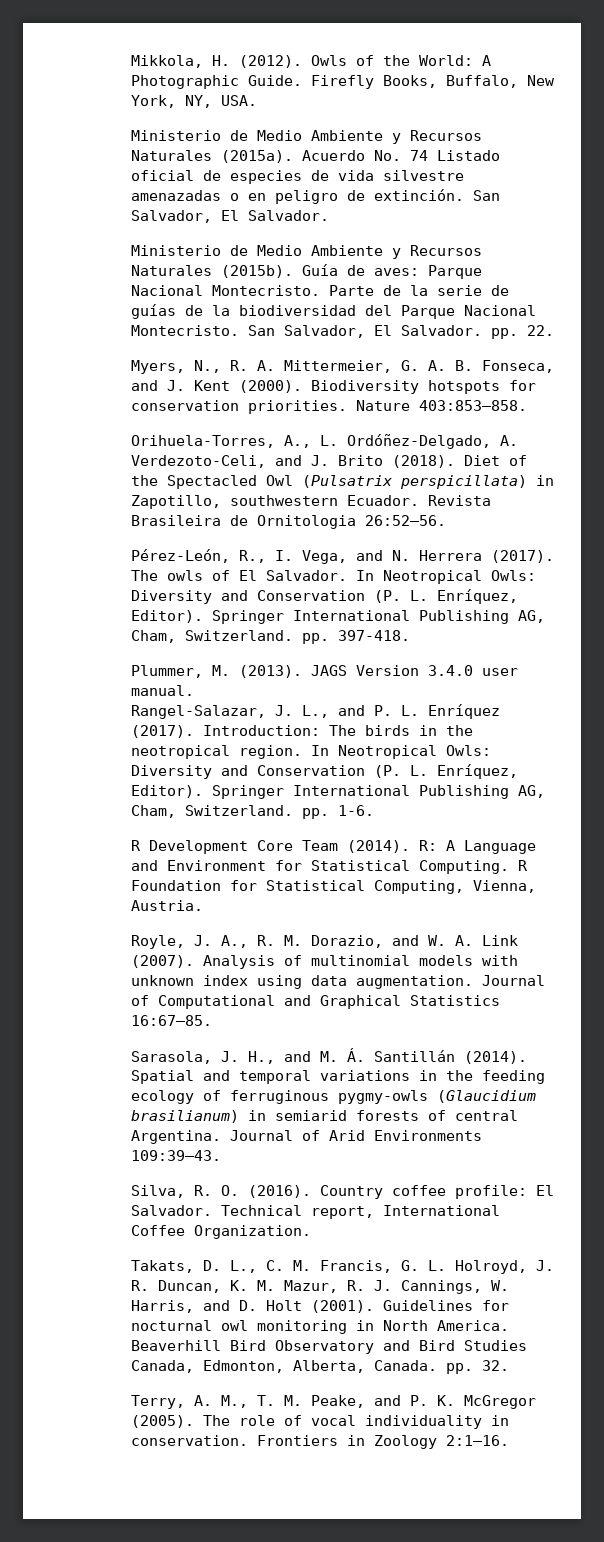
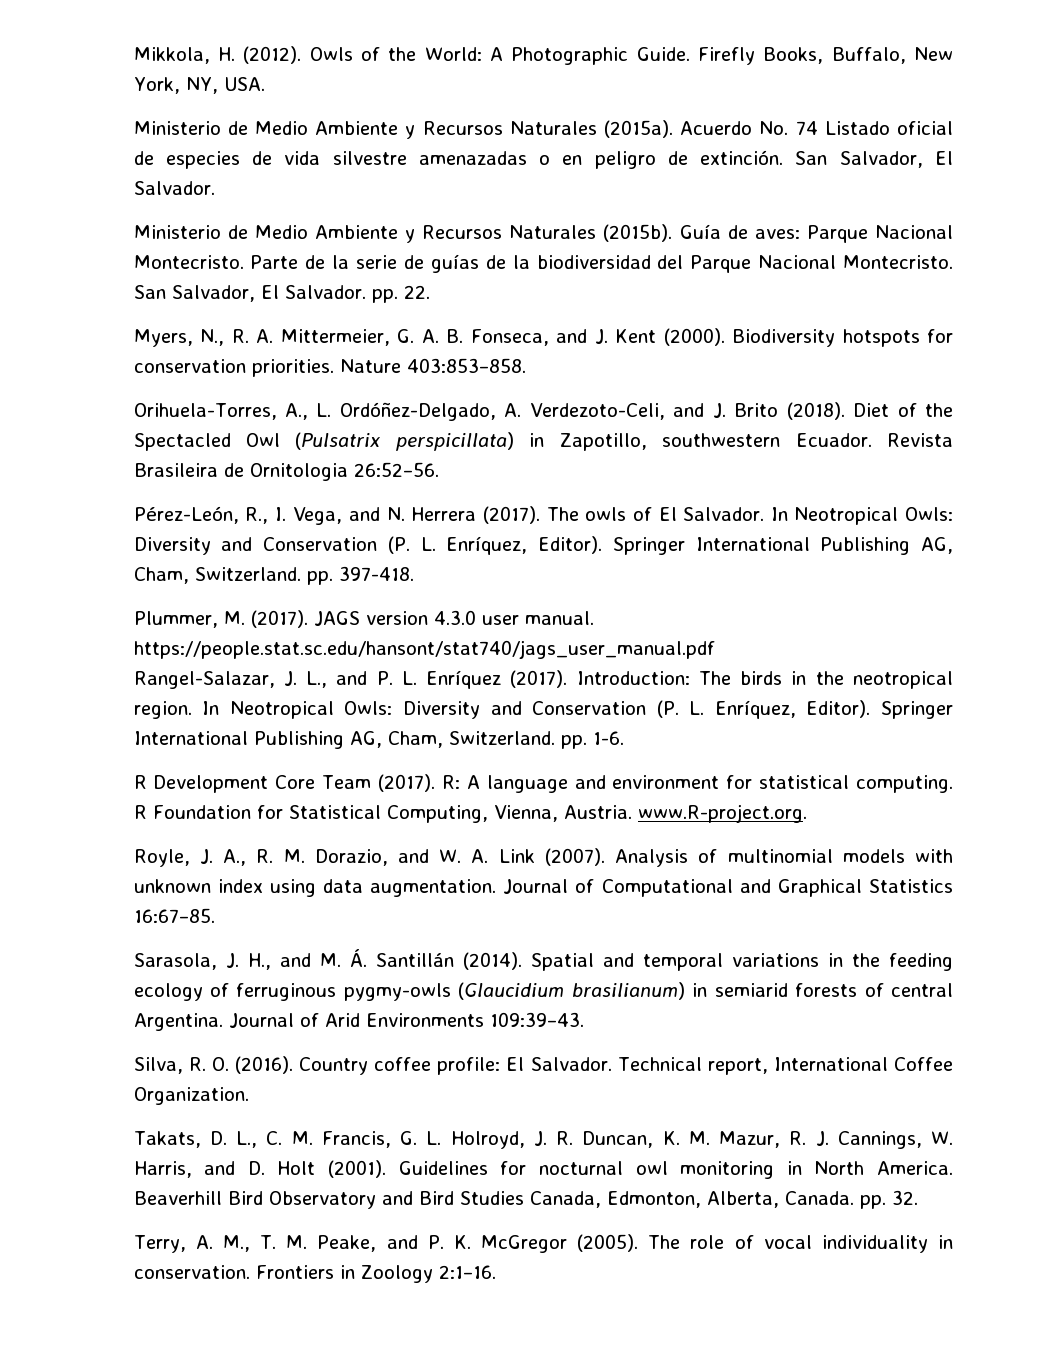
[239,665,474,678] (2013). JAGS Version 3.4.0 -> [250,610,476,628] (2017). JAGS version 4.3.0
(195, 690) none -> [133,640,715,659] https://people.stat.sc.edu/hansont/stat740/jags_user_manual.pdf
[347,840,411,853] (2014). -> [378,774,436,792] (2017).
[464,840,537,854] [131,860,510,874] Language and Environment for Statistical Computing. -> [486,775,954,793] language and environment for statistical computing.
(204, 905) none -> [637,804,807,823] www.R-project.org.

